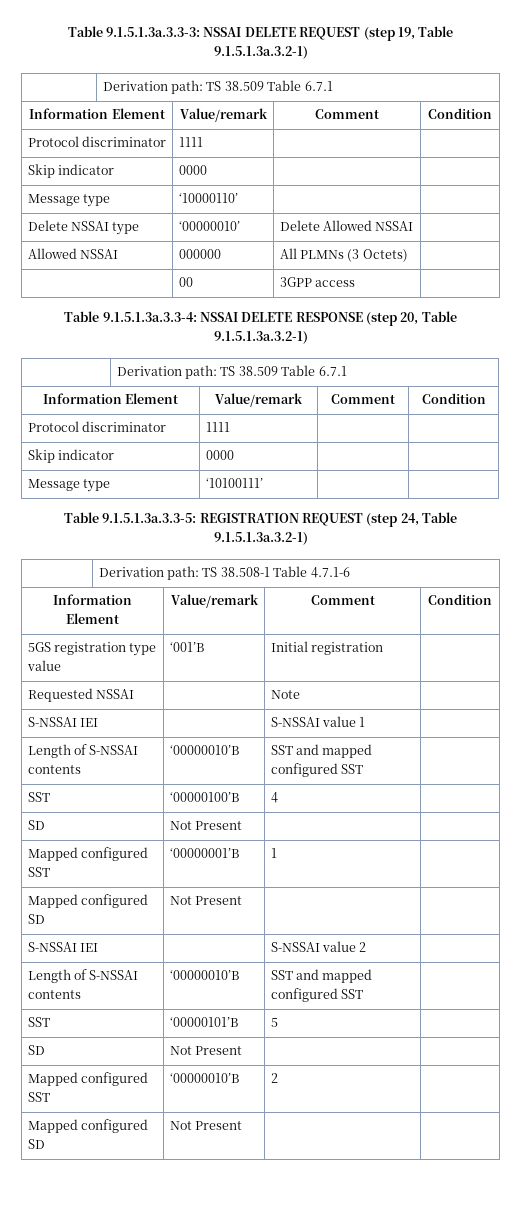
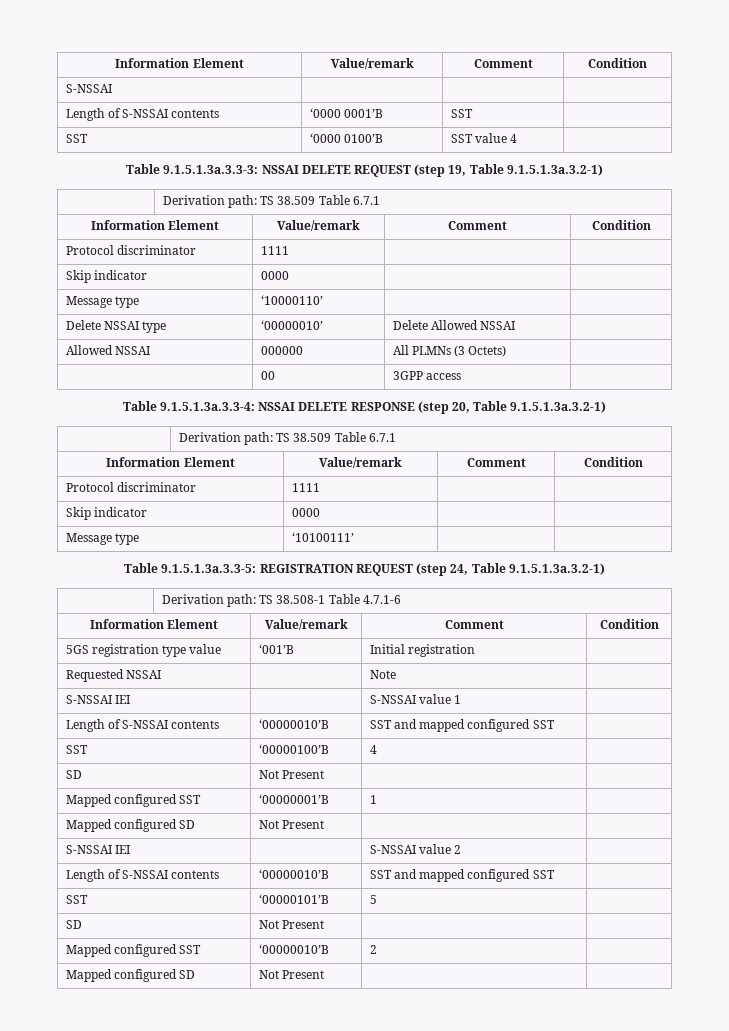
(67, 31) none -> [115,58,244,68] [330,58,414,69] [473,59,533,68] [588,58,647,68] [65,84,112,93] [65,108,220,121] [309,108,383,118] [450,109,473,118] [65,134,88,143] [309,133,383,143] [450,133,518,143] Information Element | Value/remark | Comment | Condition // S-NSSAI | | | // Length of S-NSSAI contents | ‘0000 0001’B | SST | // SST | ‘0000 0100’B | SST value 4 | //

